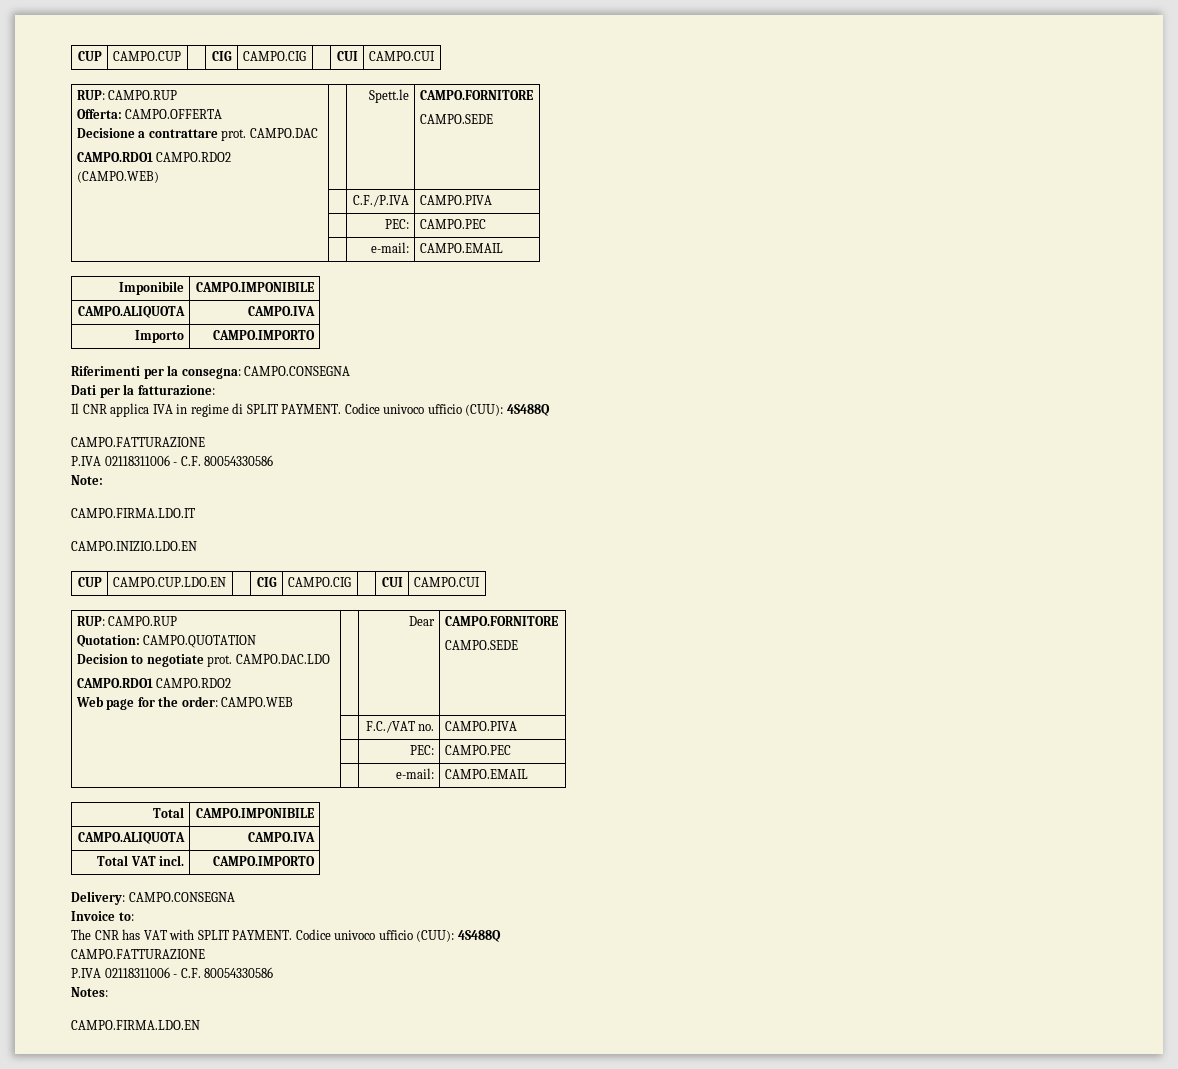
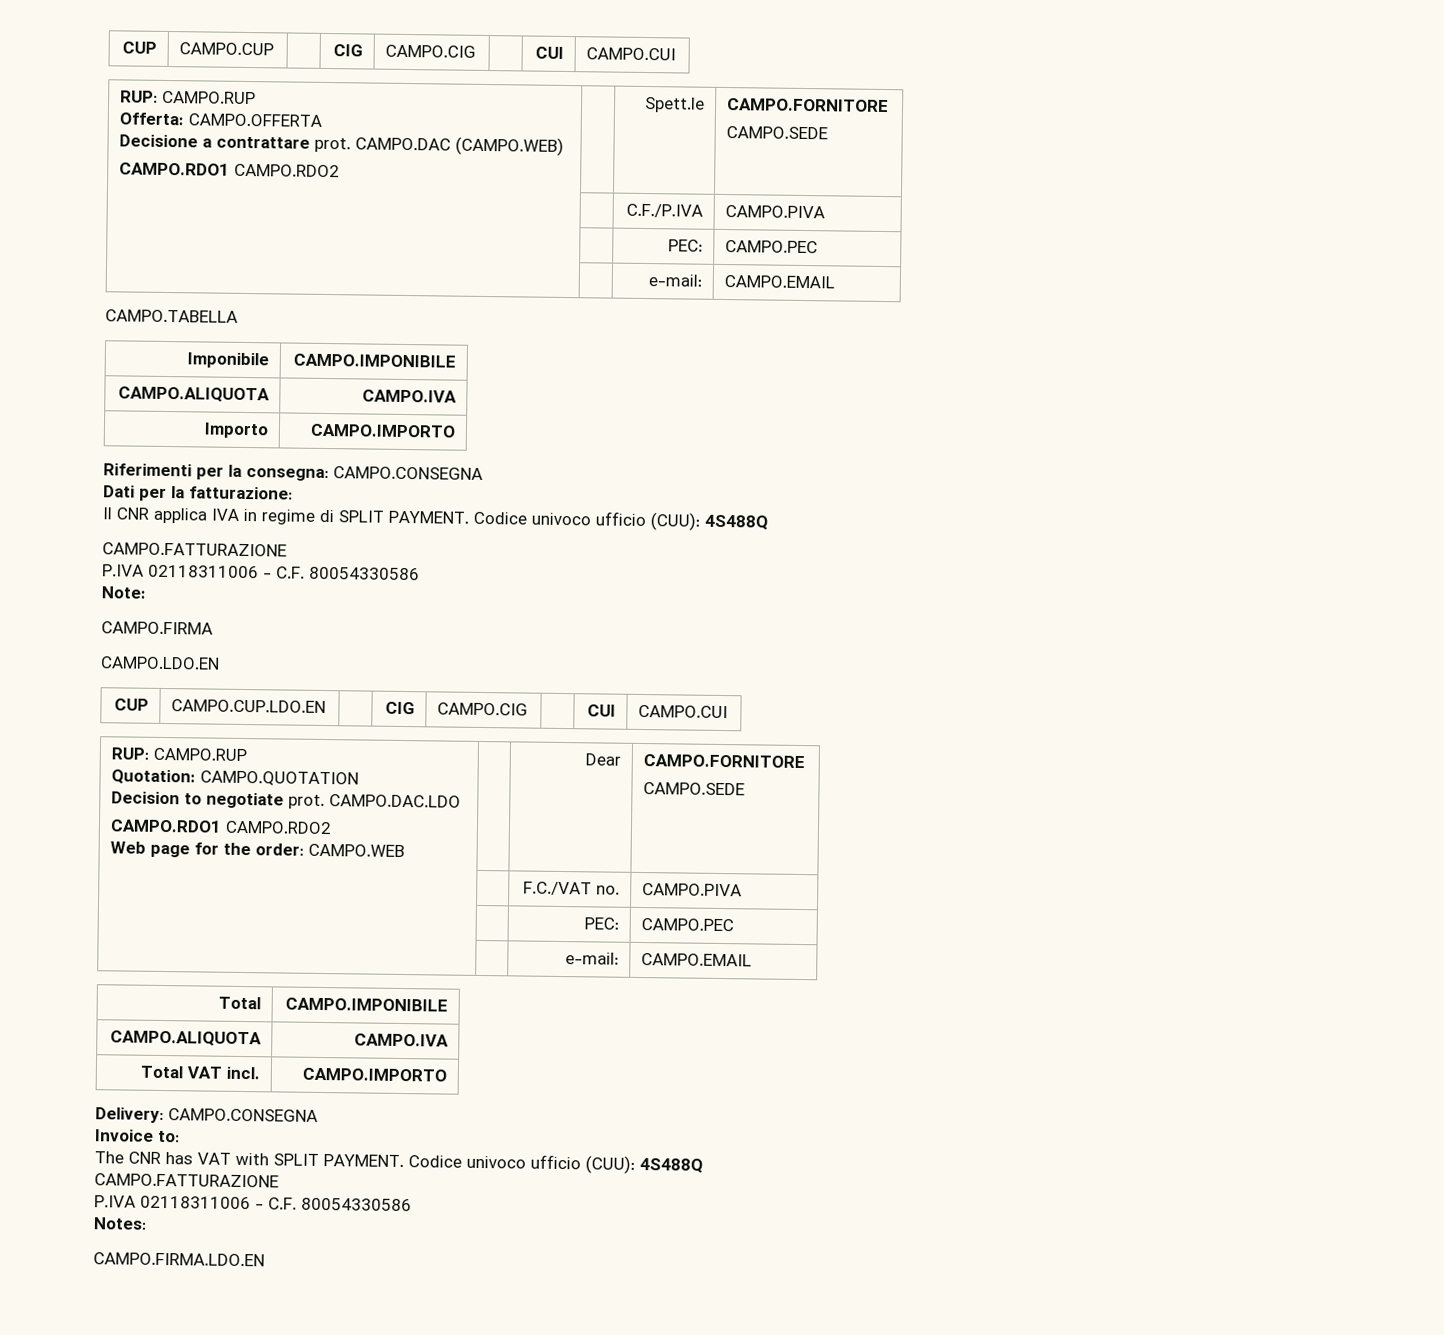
[76,152,232,162] [76,171,159,183] // CAMPO.RDO1 CAMPO.RDO2 // (CAMPO.WEB) -> [455,136,565,156] [119,162,341,178] (CAMPO.WEB) // CAMPO.RDO1 CAMPO.RDO2
(503, 248) none -> [105,309,238,323] // CAMPO.TABELLA
[71,508,195,518] [71,541,197,551] CAMPO.FIRMA.LDO.IT // CAMPO.INIZIO.LDO.EN -> [101,621,213,635] [100,656,220,670] CAMPO.FIRMA // CAMPO.LDO.EN

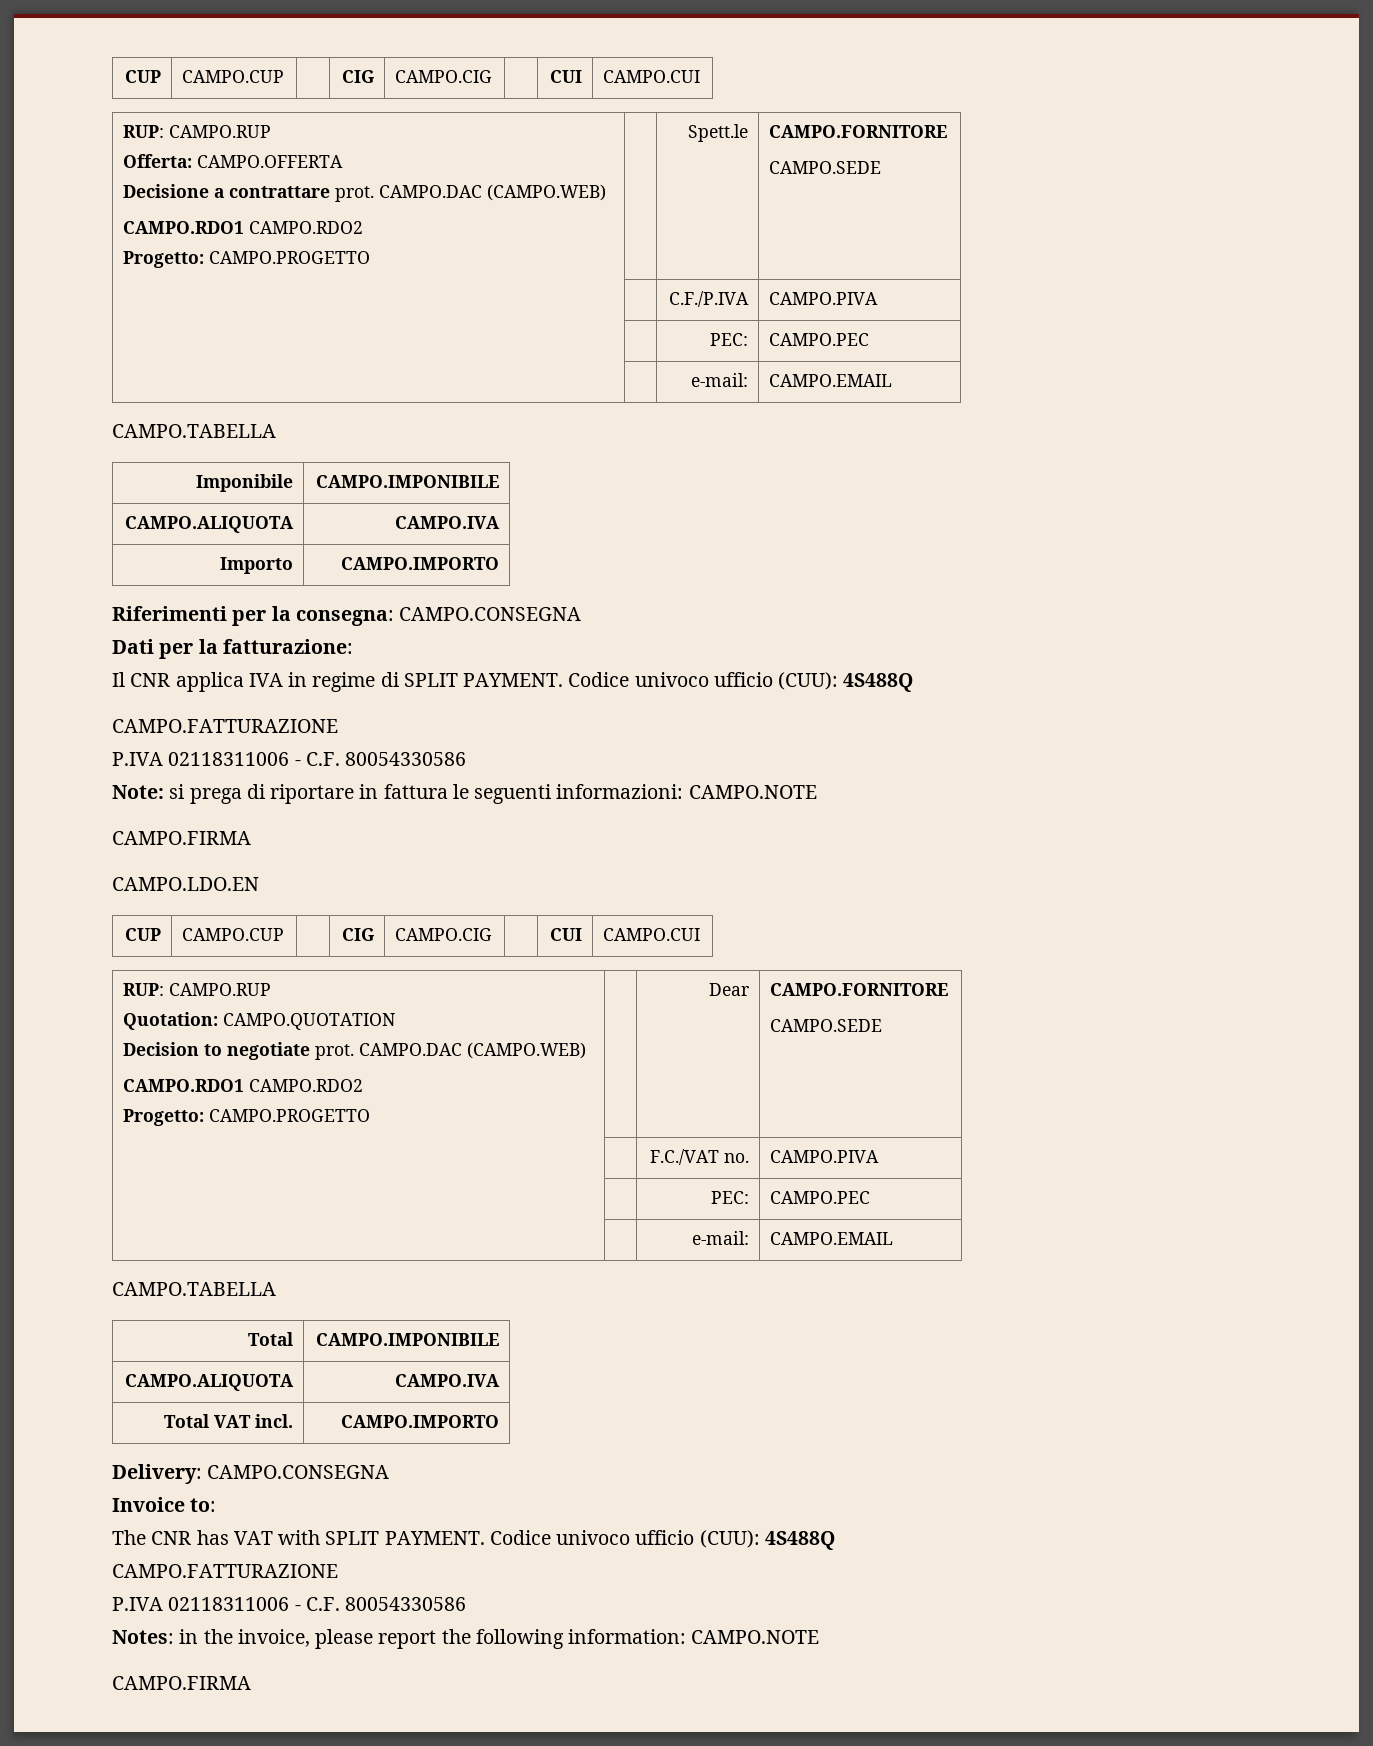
(341, 170) none -> [123,251,371,268] // Progetto: CAMPO.PROGETTO
(146, 592) none -> [169,784,817,804] si prega di riportare in fattura le seguenti informazioni: CAMPO.NOTE
[171,699,327,714] CAMPO.CUP.LDO.EN -> [182,928,285,941] CAMPO.CUP
[329,794,462,808] [110,819,333,835] [110,841,406,858] CAMPO.DAC.LDO // CAMPO.RDO1 CAMPO.RDO2 // Web page for the order: CAMPO.WEB -> [359,1042,587,1059] [123,1079,364,1092] [123,1109,371,1126] CAMPO.DAC (CAMPO.WEB) // CAMPO.RDO1 CAMPO.RDO2 // Progetto: CAMPO.PROGETTO
(753, 960) none -> [112,1282,276,1296] // CAMPO.TABELLA
[93,1252,265,1267] // CAMPO.FIRMA.LDO.EN -> [179,1629,820,1649] [112,1676,251,1690] in the invoice, please report the following information: CAMPO.NOTE // CAMPO.FIRMA

